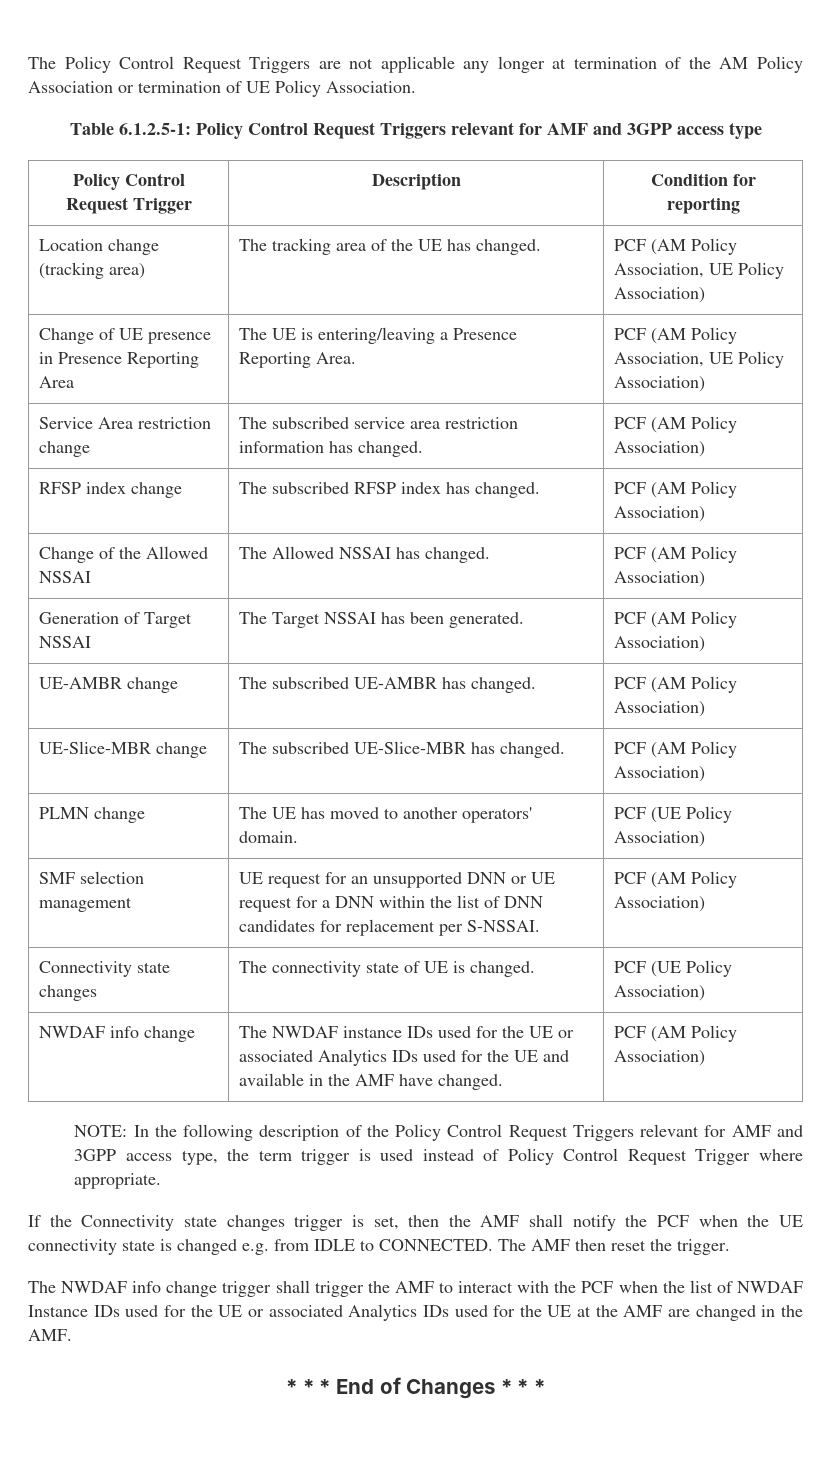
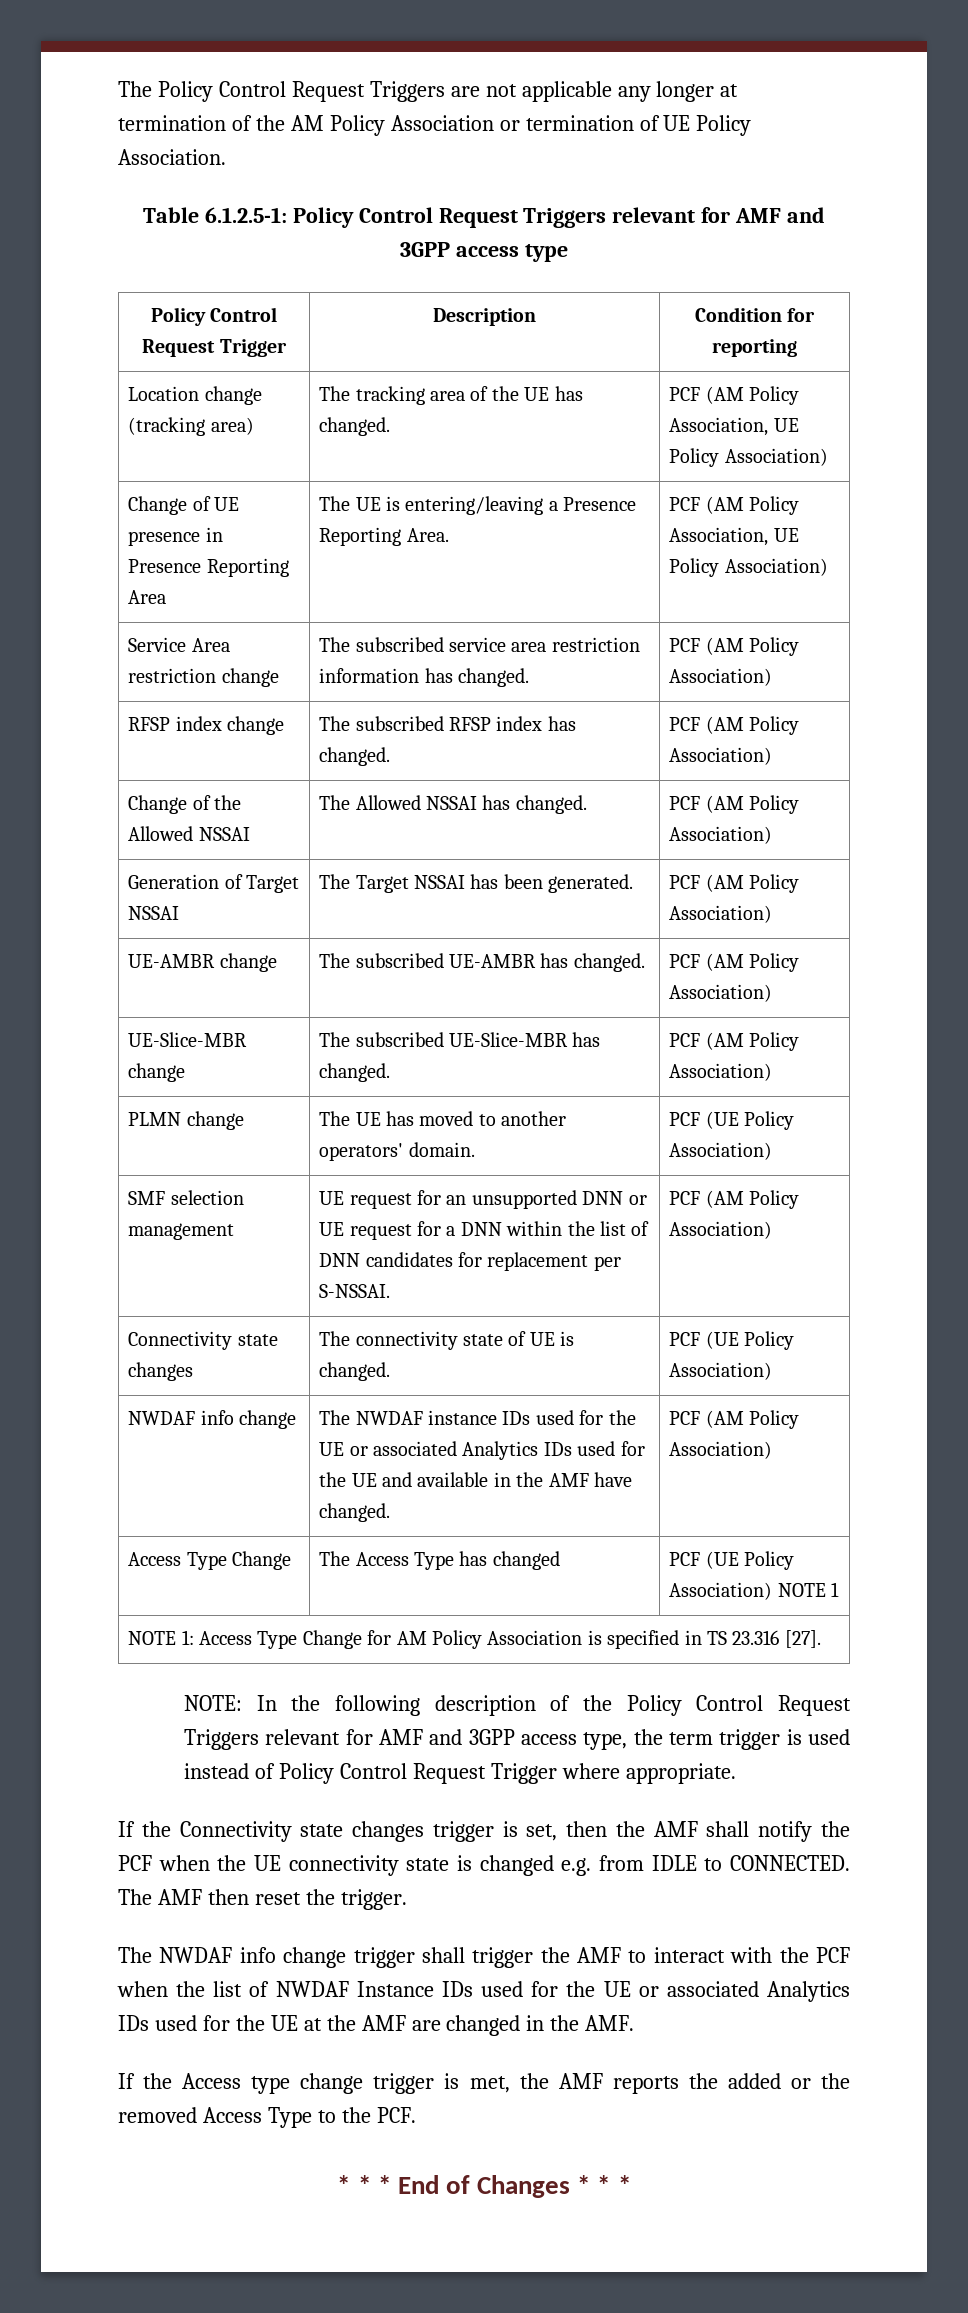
(706, 1058) none -> [128,1551,292,1570] [319,1551,560,1570] [669,1551,795,1570] [669,1582,840,1600] [128,1630,821,1649] // Access Type Change | The Access Type has changed | PCF (UE Policy Association) NOTE 1 // NOTE 1: Access Type Change for AM Policy Association is specified in TS 23.316 [27].
(72, 1335) none -> [118,2073,850,2094] [118,2107,416,2128] // If the Access type change trigger is met, the AMF reports the added or the removed Access Type to the PCF.

